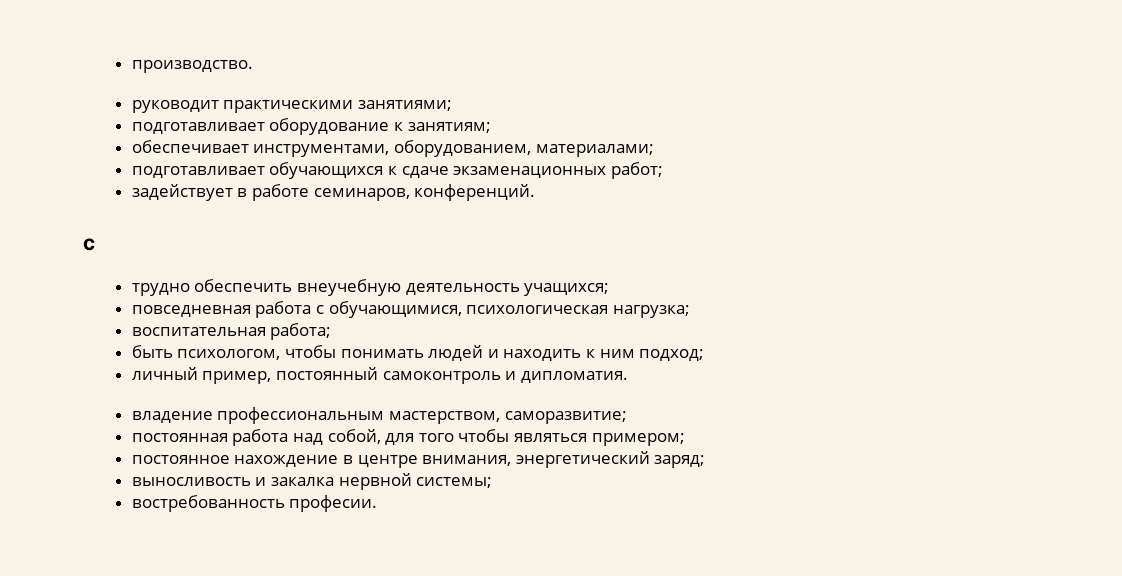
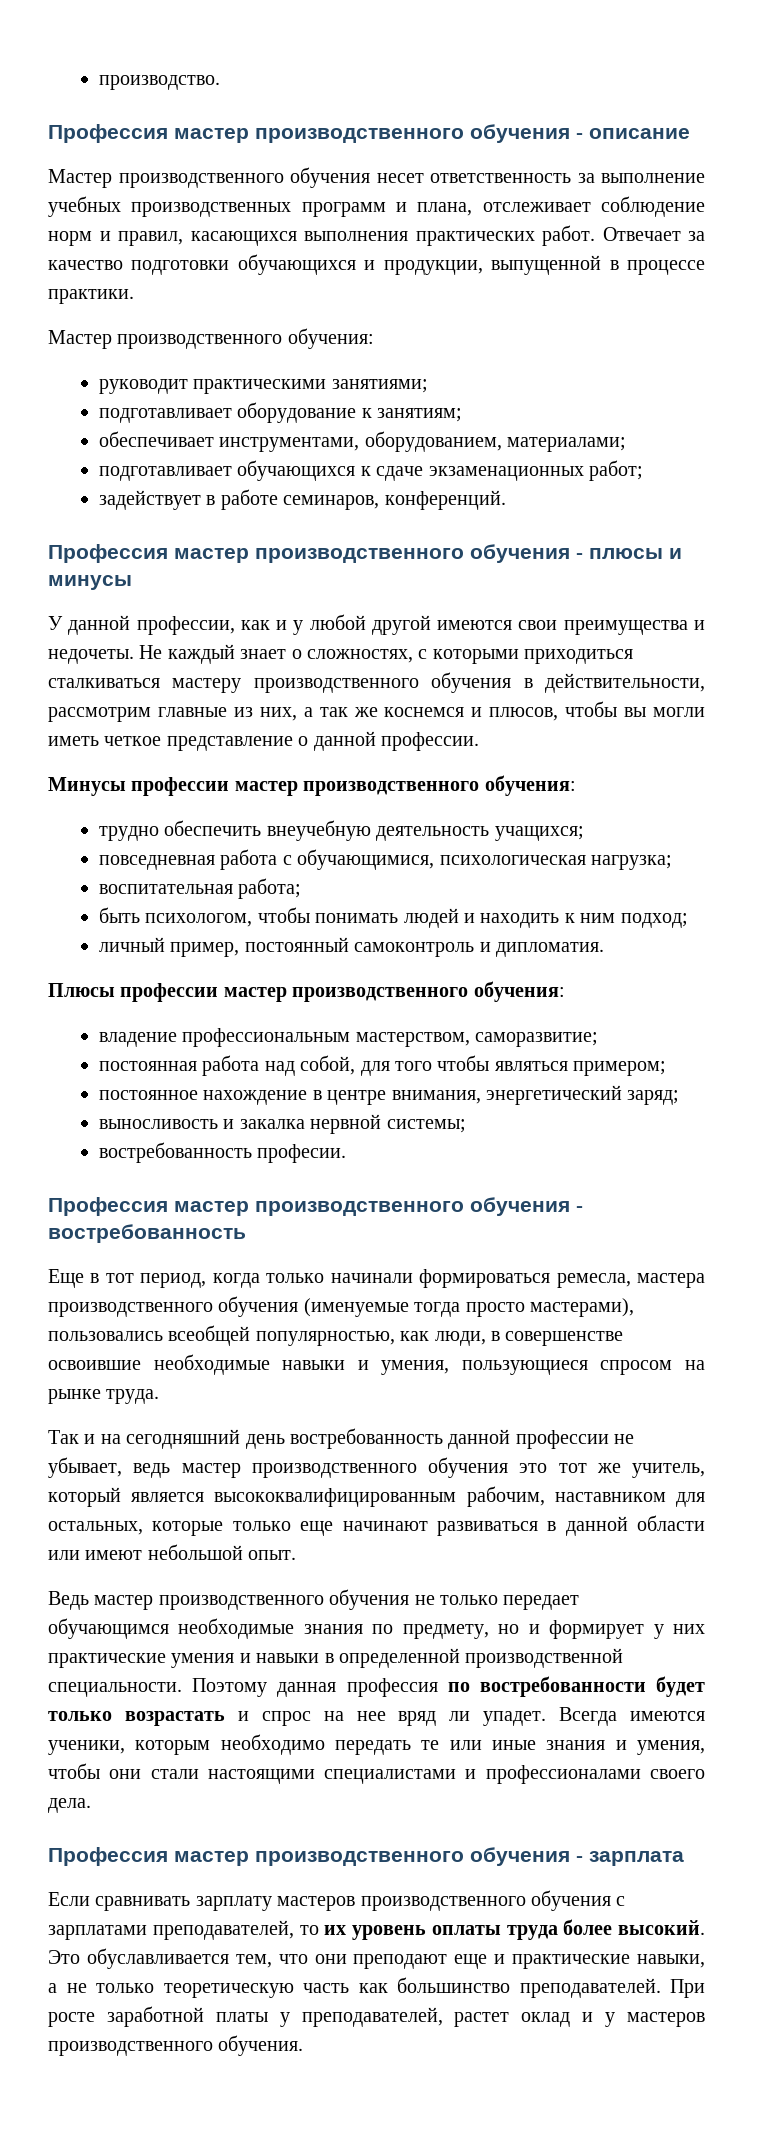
(253, 66) none -> [48,124,690,143] [48,167,705,188] [48,196,705,217] [48,225,705,246] [48,254,705,275] [48,289,134,304] [48,328,374,349] // Профессия мастер производственного обучения - описание // Мастер производственного обучения несет ответственность за выполнение учебных производственных программ и плана, отслеживает соблюдение норм и правил, касающихся выполнения практических работ. Отвечает за качество подготовки обучающихся и продукции, выпущенной в процессе практики. // Мастер производственного обучения:
[83,238,95,251] с -> [48,544,682,563] [48,575,132,590] [48,614,705,635] [48,644,634,664] [48,672,705,693] [48,701,705,722] [48,731,479,751] [48,775,576,796] Профессия мастер производственного обучения - плюсы и минусы // У данной профессии, как и у любой другой имеются свои преимущества и недочеты. Не каждый знает о сложностях, с которыми приходиться сталкиваться мастеру производственного обучения в действительности, рассмотрим главные из них, а так же коснемся и плюсов, чтобы вы могли иметь четкое представление о данной профессии. // Минусы профессии мастер производственного обучения:
(628, 377) none -> [48,981,565,1002] // Плюсы профессии мастер производственного обучения:
(378, 503) none -> [48,1197,583,1216] [48,1224,246,1243] [48,1269,705,1288] [48,1296,634,1317] [48,1325,624,1346] [48,1354,705,1375] [48,1389,160,1404] [48,1428,635,1449] [48,1457,705,1478] [48,1486,705,1507] [48,1515,705,1536] [48,1544,297,1560] [48,1589,580,1610] [48,1618,706,1639] [48,1648,624,1668] [48,1676,706,1697] [48,1707,705,1726] [48,1734,705,1755] [48,1763,706,1784] [48,1798,91,1813] [48,1847,684,1866] [48,1890,626,1911] [48,1919,705,1940] [48,1948,706,1969] [48,1977,705,1998] [48,2006,706,2027] [48,2035,304,2056] // Профессия мастер производственного обучения - востребованность // Еще в тот период, когда только начинали формироваться ремесла, мастера производственного обучения (именуемые тогда просто мастерами), пользовались всеобщей популярностью, как люди, в совершенстве освоившие необходимые навыки и умения, пользующиеся спросом на рынке труда. // Так и на сегодняшний день востребованность данной профессии не убывает, ведь мастер производственного обучения это тот же учитель, который является высококвалифицированным рабочим, наставником для остальных, которые только еще начинают развиваться в данной области или имеют небольшой опыт. // Ведь мастер производственного обучения не только передает обучающимся необходимые знания по предмету, но и формирует у них практические умения и навыки в определенной производственной специальности. Поэтому данная профессия по востребованности будет только возрастать и спрос на нее вряд ли упадет. Всегда имеются ученики, которым необходимо передать те или иные знания и умения, чтобы они стали настоящими специалистами и профессионалами своего дела. // Профессия мастер производственного обучения - зарплата // Если сравнивать зарплату мастеров производственного обучения с зарплатами преподавателей, то их уровень оплаты труда более высокий. Это обуславливается тем, что они преподают еще и практические навыки, а не только теоретическую часть как большинство преподавателей. При росте заработной платы у преподавателей, растет оклад и у мастеров производственного обучения.

